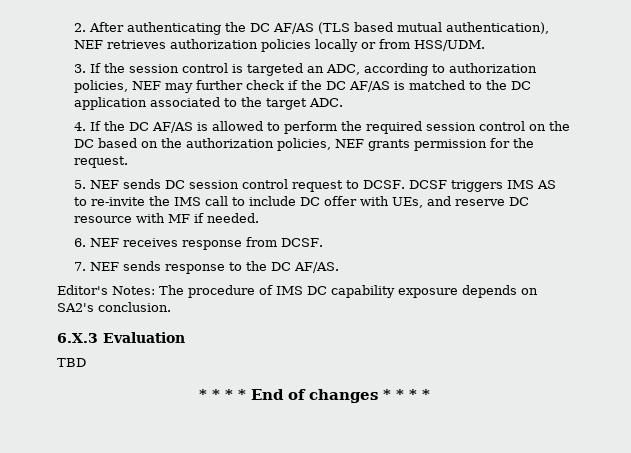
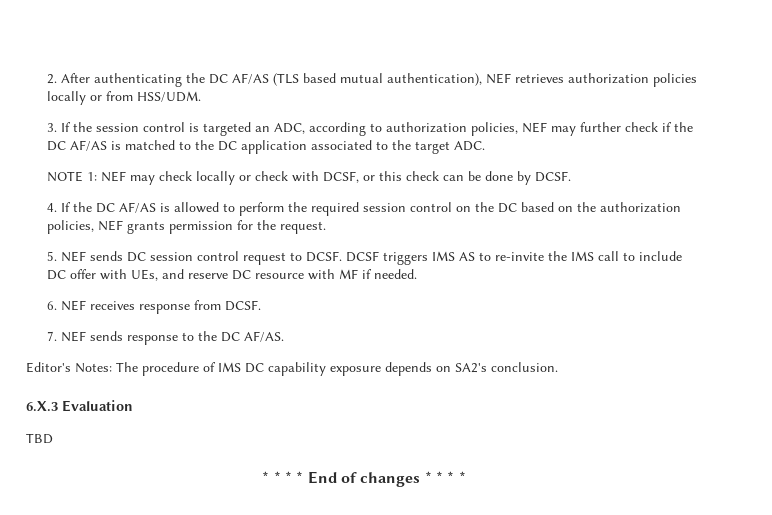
(344, 102) none -> [46,171,571,185] // NOTE 1: NEF may check locally or check with DCSF, or this check can be done by DCSF.

